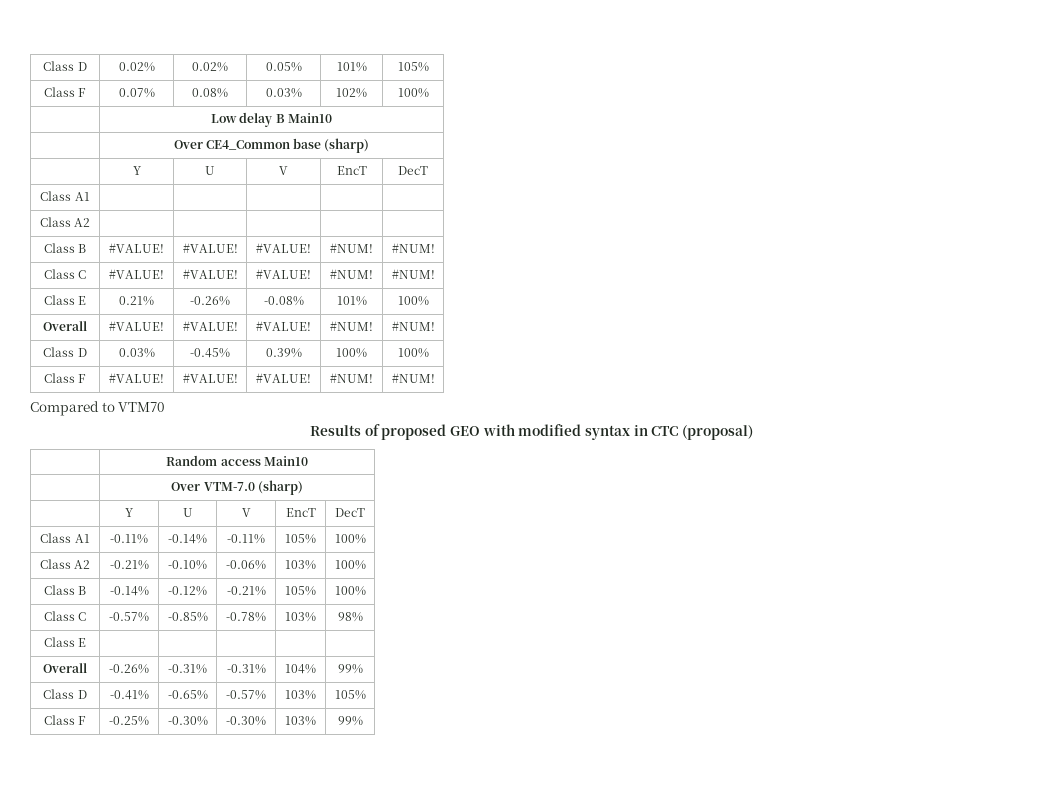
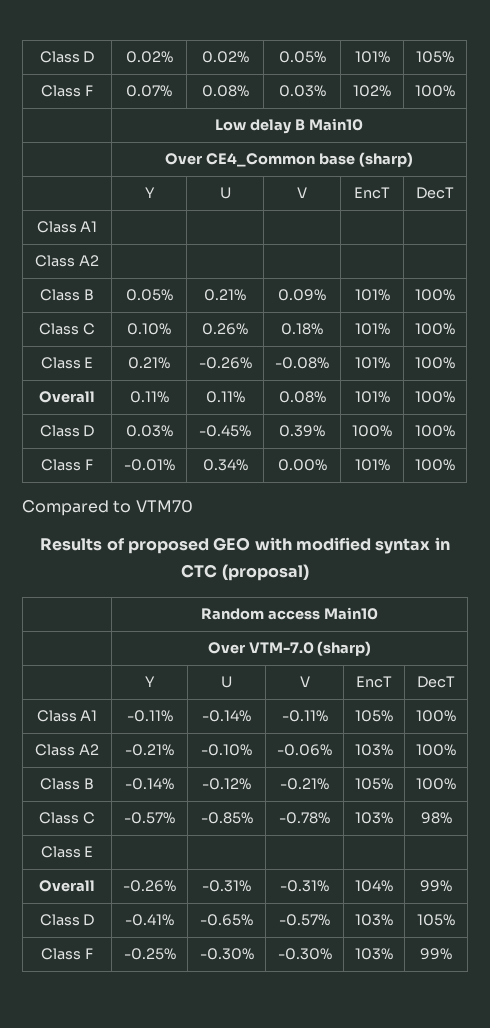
[109,243,164,253] [182,243,238,253] [256,243,311,253] [330,243,373,253] [391,243,435,253] [43,269,87,279] [109,269,164,279] [182,269,238,279] [256,269,311,279] [330,269,373,279] [391,269,435,279] #VALUE! | #VALUE! | #VALUE! | #NUM! | #NUM! // Class C | #VALUE! | #VALUE! | #VALUE! | #NUM! | #NUM! -> [125,289,173,301] [204,289,246,301] [278,289,326,301] [354,289,390,301] [415,289,455,301] [39,323,95,335] [127,323,171,335] [202,323,248,335] [281,323,323,335] [354,323,390,335] [415,323,455,335] 0.05% | 0.21% | 0.09% | 101% | 100% // Class C | 0.10% | 0.26% | 0.18% | 101% | 100%
[109,321,164,331] [182,321,238,331] [256,321,311,331] [330,321,373,331] [391,321,435,331] #VALUE! | #VALUE! | #VALUE! | #NUM! | #NUM! -> [129,391,169,403] [205,391,245,403] [278,391,326,403] [354,391,390,403] [415,391,455,403] 0.11% | 0.11% | 0.08% | 101% | 100%
[109,373,164,383] [182,373,238,383] [256,373,311,383] [330,373,373,383] [391,373,435,383] #VALUE! | #VALUE! | #VALUE! | #NUM! | #NUM! -> [123,459,175,471] [202,459,248,471] [277,459,327,471] [354,459,390,471] [415,459,455,471] -0.01% | 0.34% | 0.00% | 101% | 100%

